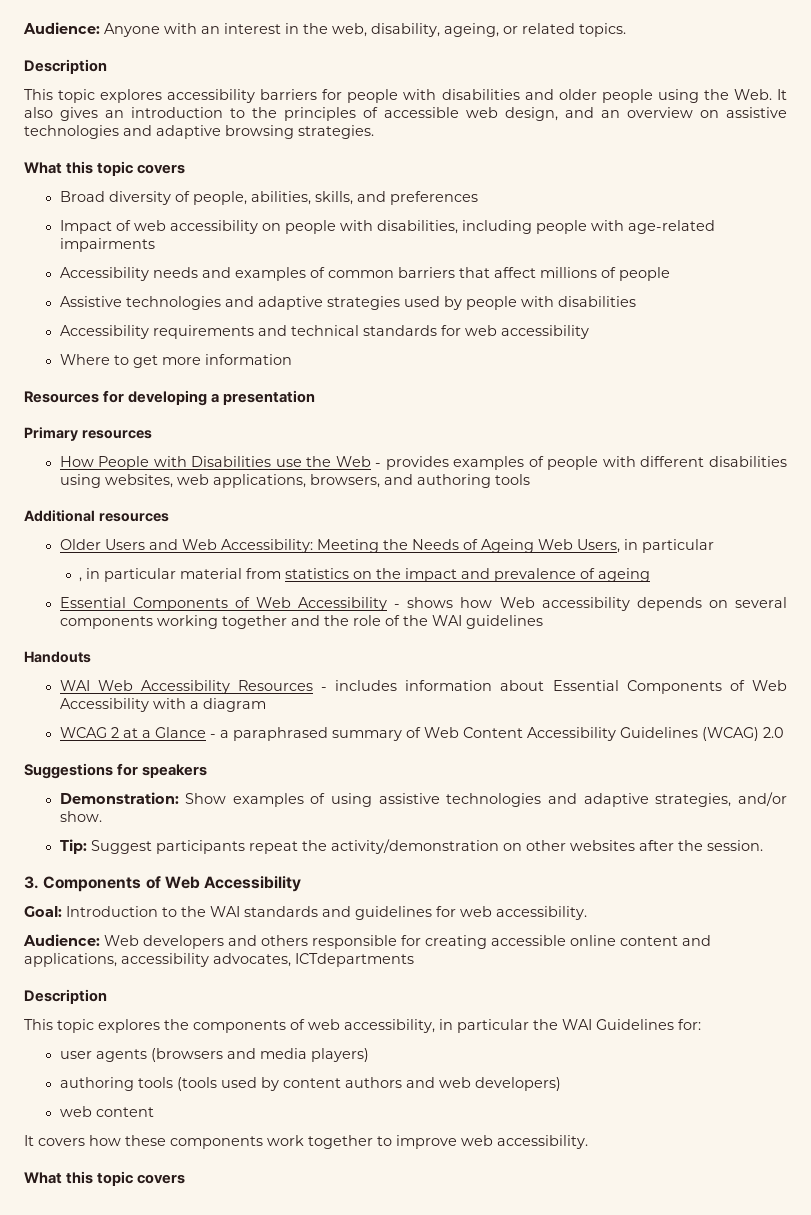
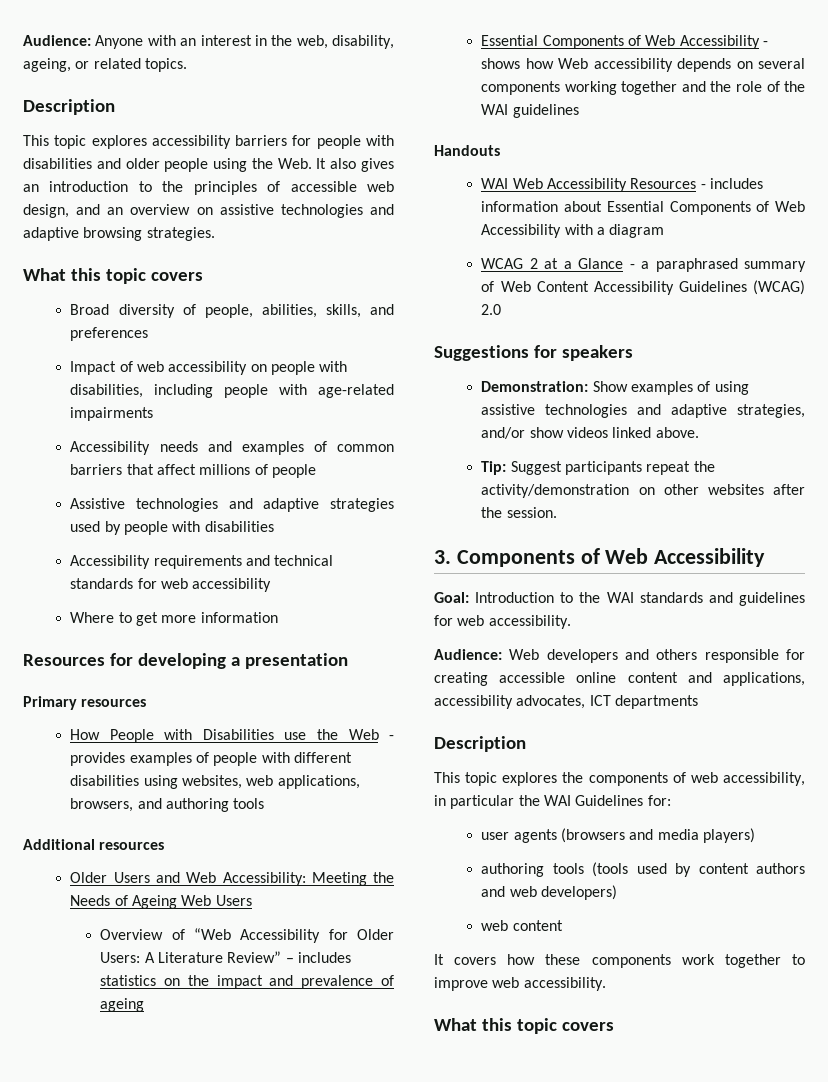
[576,539,714,553] [79,568,282,582] Users, in particular // , in particular material from -> [215,895,252,906] [100,928,395,943] [100,951,351,963] Users // Overview of “Web Accessibility for Older Users: A Literature Review” – includes
[59,811,102,822] show. -> [529,427,699,438] show videos linked above.
[295,953,414,967] ICTdepartments -> [589,695,698,709] ICT departments

